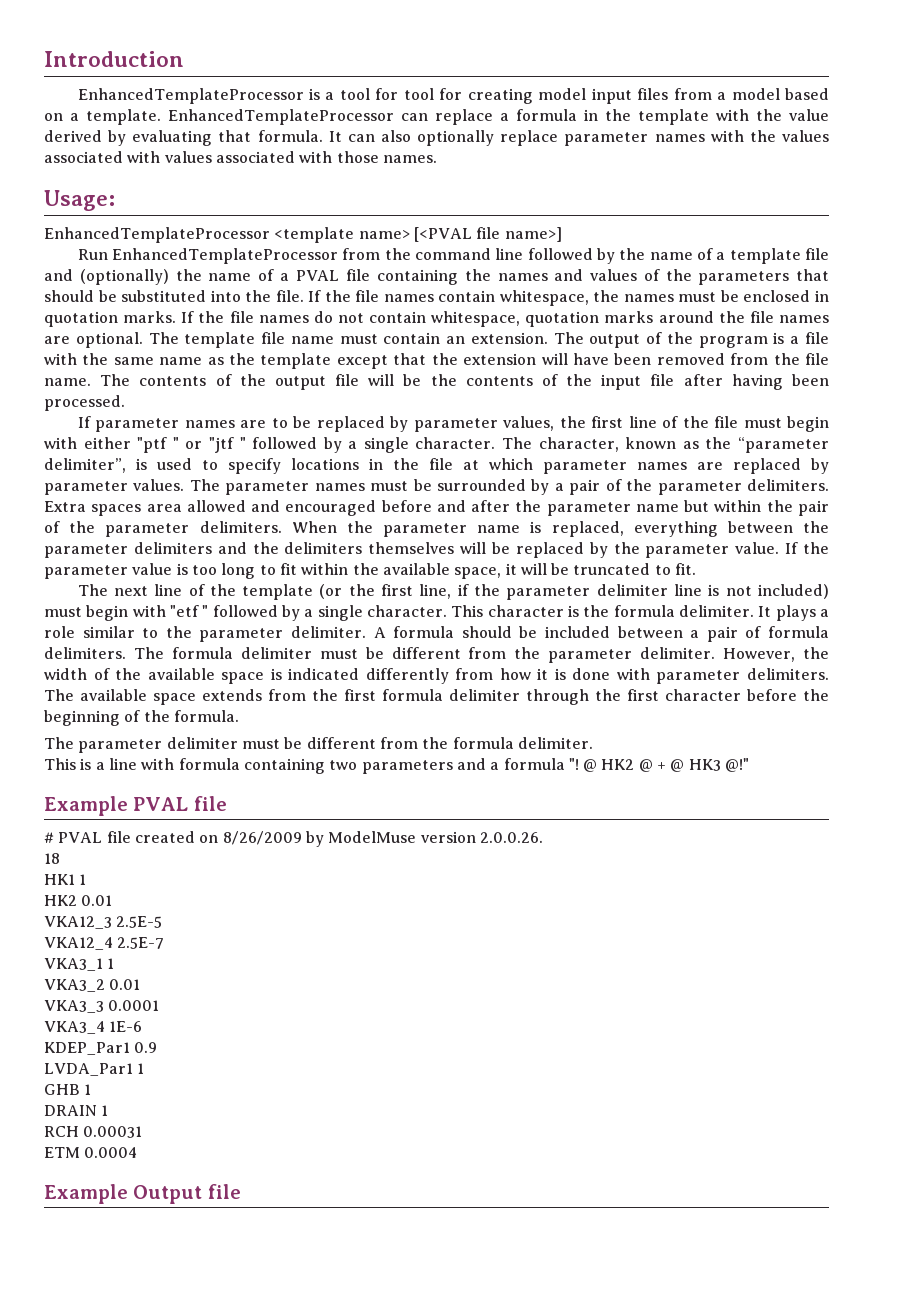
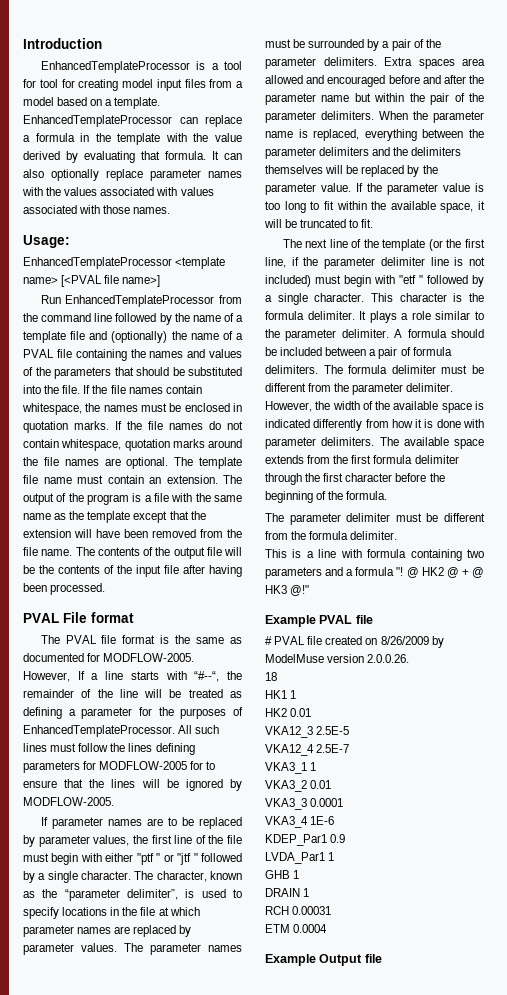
(125, 403) none -> [23,612,134,623] [40,635,242,644] [23,653,195,662] [23,671,242,682] [23,689,242,698] [23,707,243,719] [23,725,220,737] [23,743,195,755] [23,761,216,773] [23,779,242,791] [23,797,114,806] // PVAL File format // The PVAL file format is the same as documented for MODFLOW-2005. However, If a line starts with “#--“, the remainder of the line will be treated as defining a parameter for the purposes of EnhancedTemplateProcessor. All such lines must follow the lines defining parameters for MODFLOW-2005 for to ensure that the lines will be ignored by MODFLOW-2005.

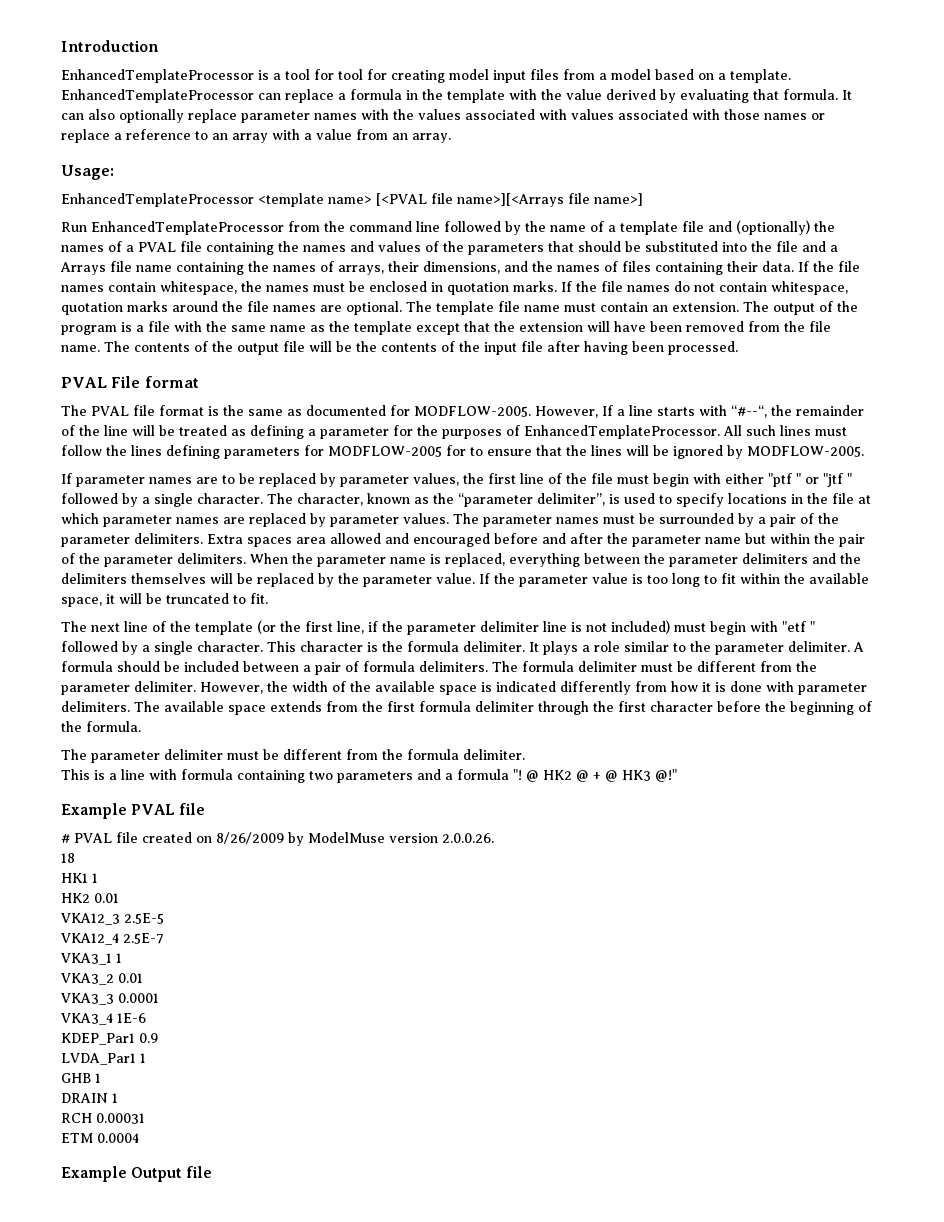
[133,207,171,214] names. -> [764,113,825,120] [61,129,451,143] names or replace a reference to an array with a value from an array.
(120, 279) none -> [456,193,590,207] name>][<Arrays file
[190,333,219,340] name -> [61,245,104,252] names
[62,385,81,394] file. -> [776,241,838,252] [60,261,794,275] file and a Arrays file name containing the names of arrays, their dimensions, and the names of files containing their data.

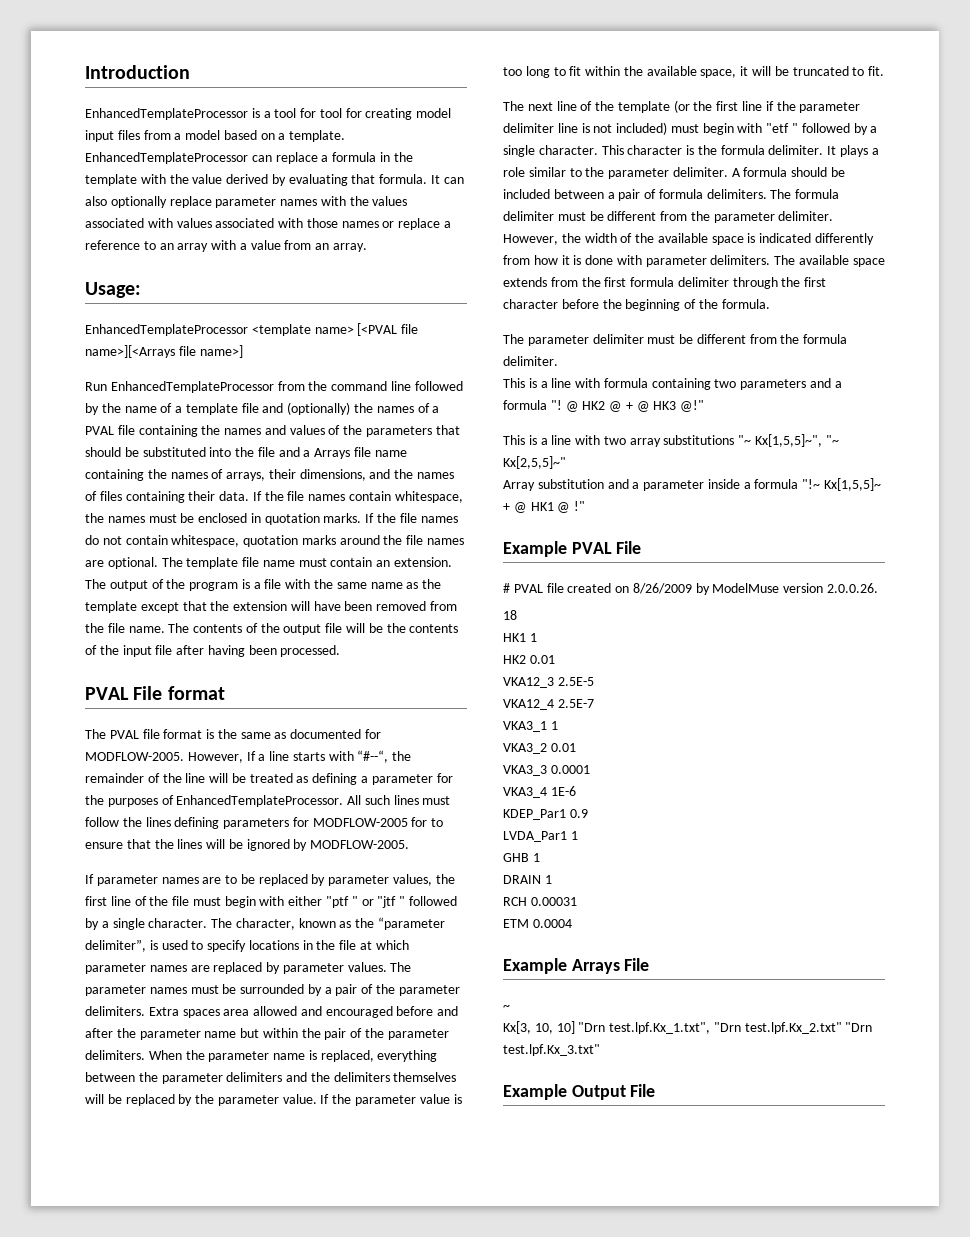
[337,621,364,634] line, -> [742,101,763,111] line
(677, 775) none -> [503,434,839,447] [503,456,566,469] [503,478,882,491] [503,501,586,513] // This is a line with two array substitutions "~ Kx[1,5,5]~", "~ Kx[2,5,5]~" // Array substitution and a parameter inside a formula "!~ Kx[1,5,5]~ + @ HK1 @ !"
[179,803,206,815] file -> [616,541,642,554] File
(139, 1138) none -> [503,958,650,974] [503,1004,510,1010] [503,1021,873,1034] [503,1044,600,1056] // Example Arrays File // ~ // Kx[3, 10, 10] "Drn test.lpf.Kx_1.txt", "Drn test.lpf.Kx_2.txt" "Drn test.lpf.Kx_3.txt"
[186,1166,213,1178] file -> [630,1084,656,1097] File

